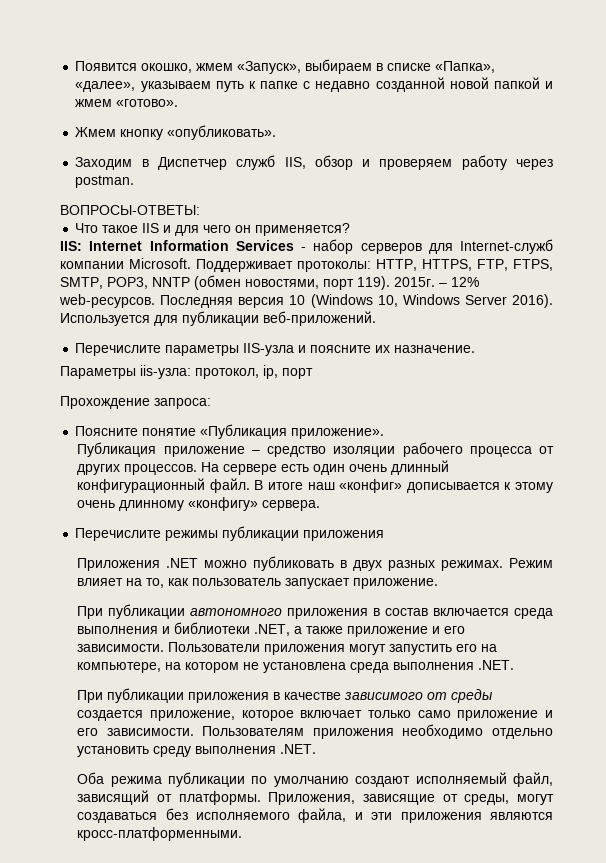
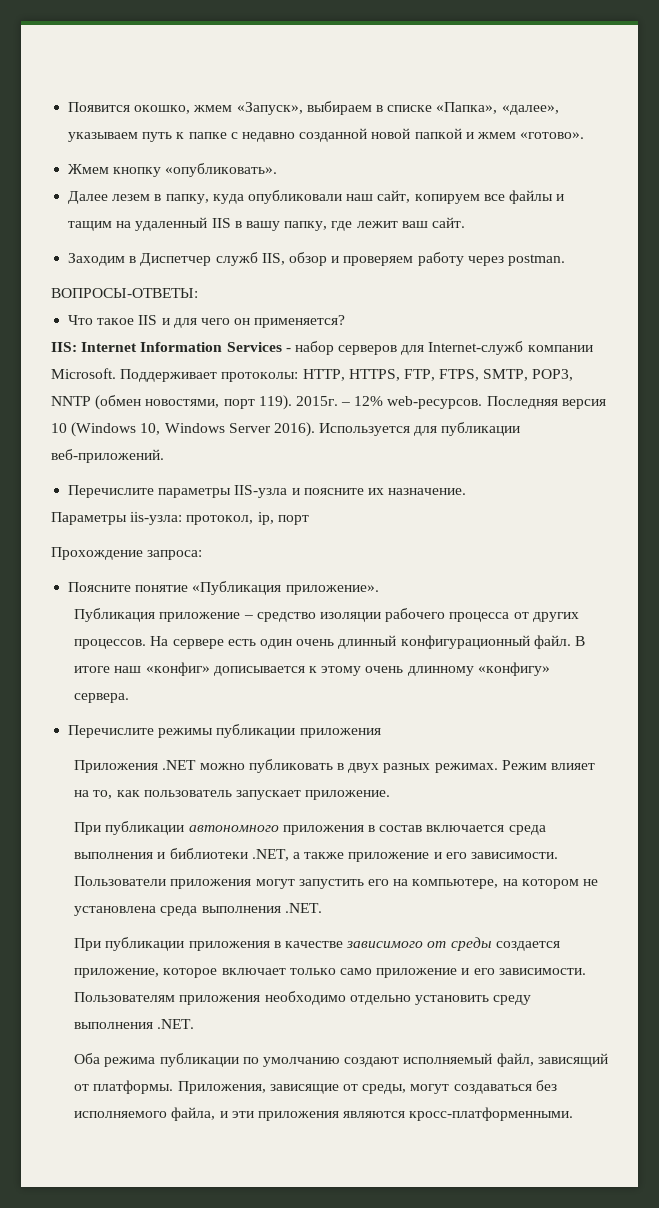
(277, 132) none -> [68,190,565,204] [68,217,465,231] // Далее лезем в папку, куда опубликовали наш сайт, копируем все файлы и тащим на удаленный IIS в вашу папку, где лежит ваш сайт.

